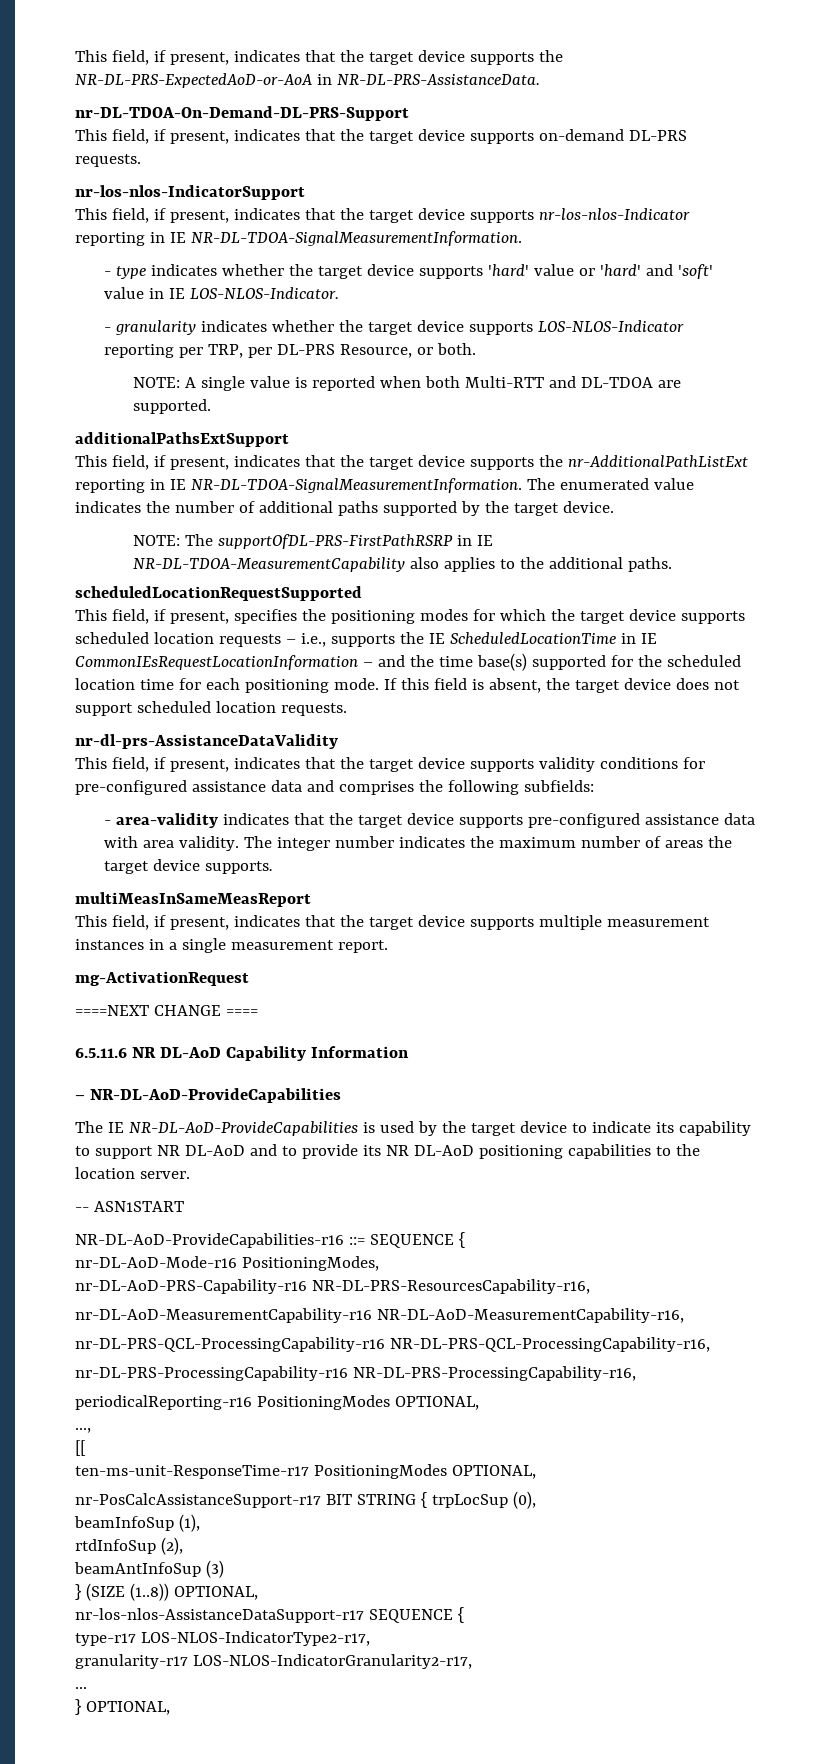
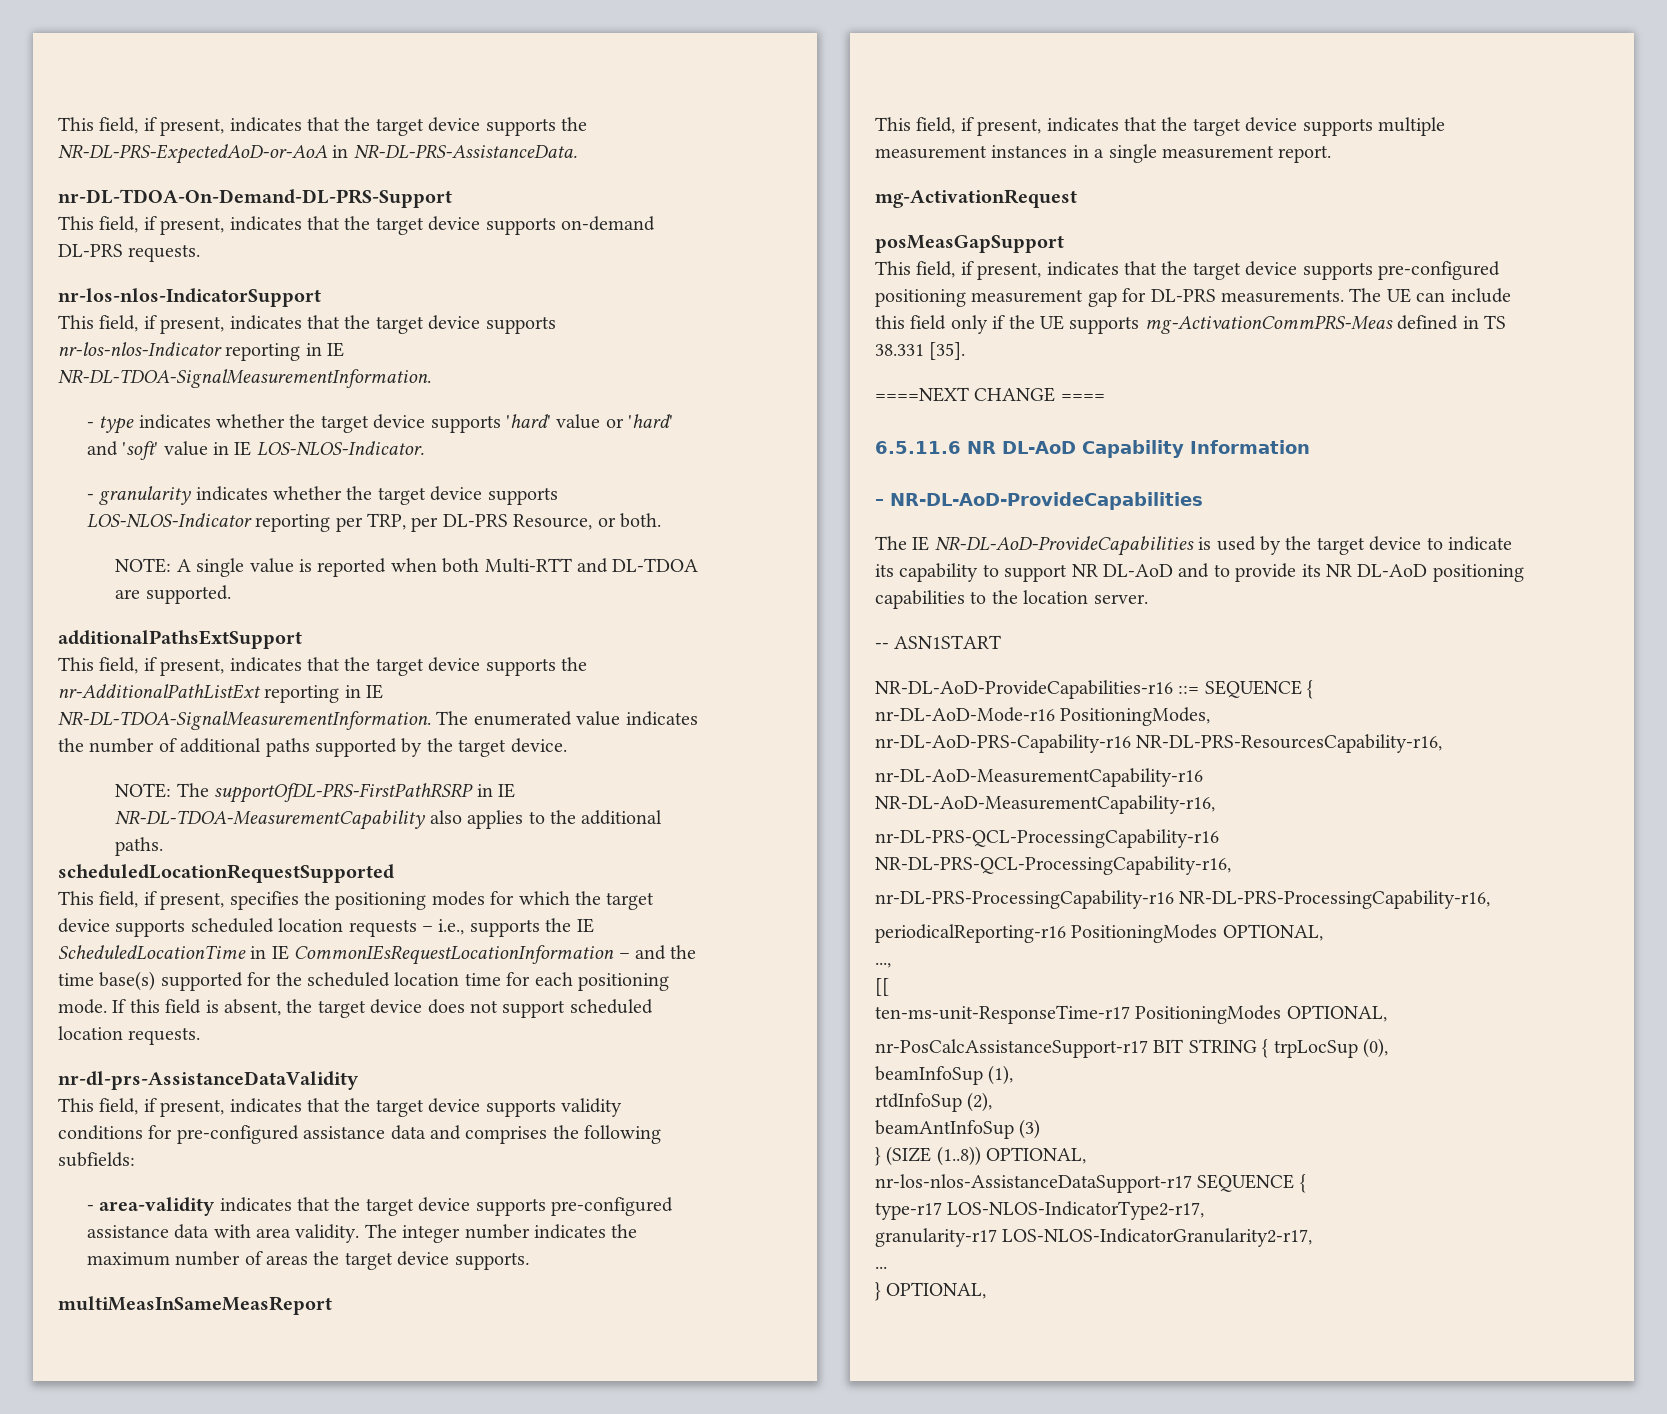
(249, 978) none -> [875,235,1064,253] [875,261,1500,280] [875,288,1511,307] [875,315,1506,334] [875,342,966,360] // posMeasGapSupport // This field, if present, indicates that the target device supports pre-configured positioning measurement gap for DL-PRS measurements. The UE can include this field only if the UE supports mg-ActivationCommPRS-Meas defined in TS 38.331 [35].

